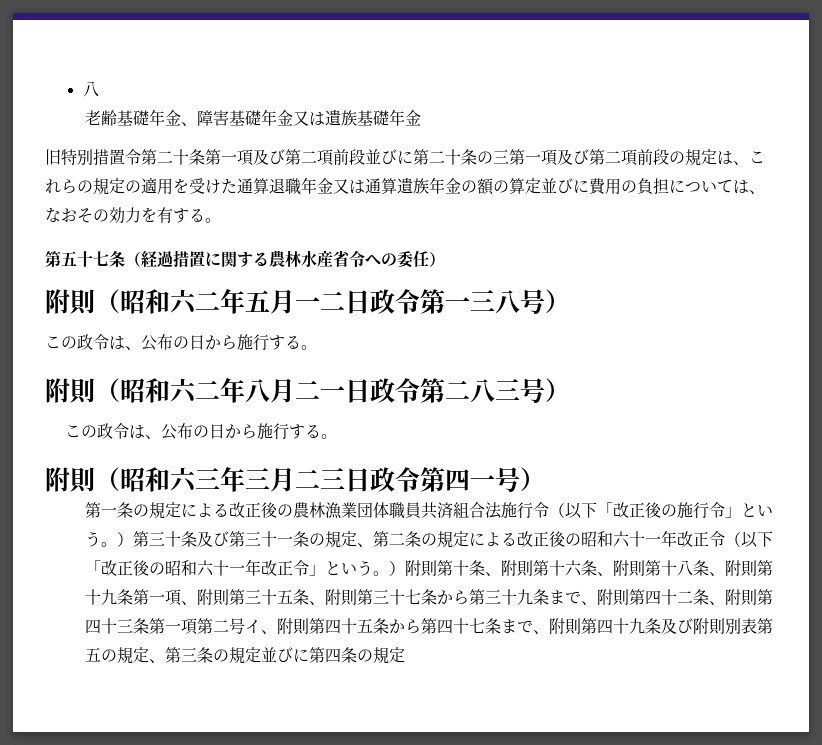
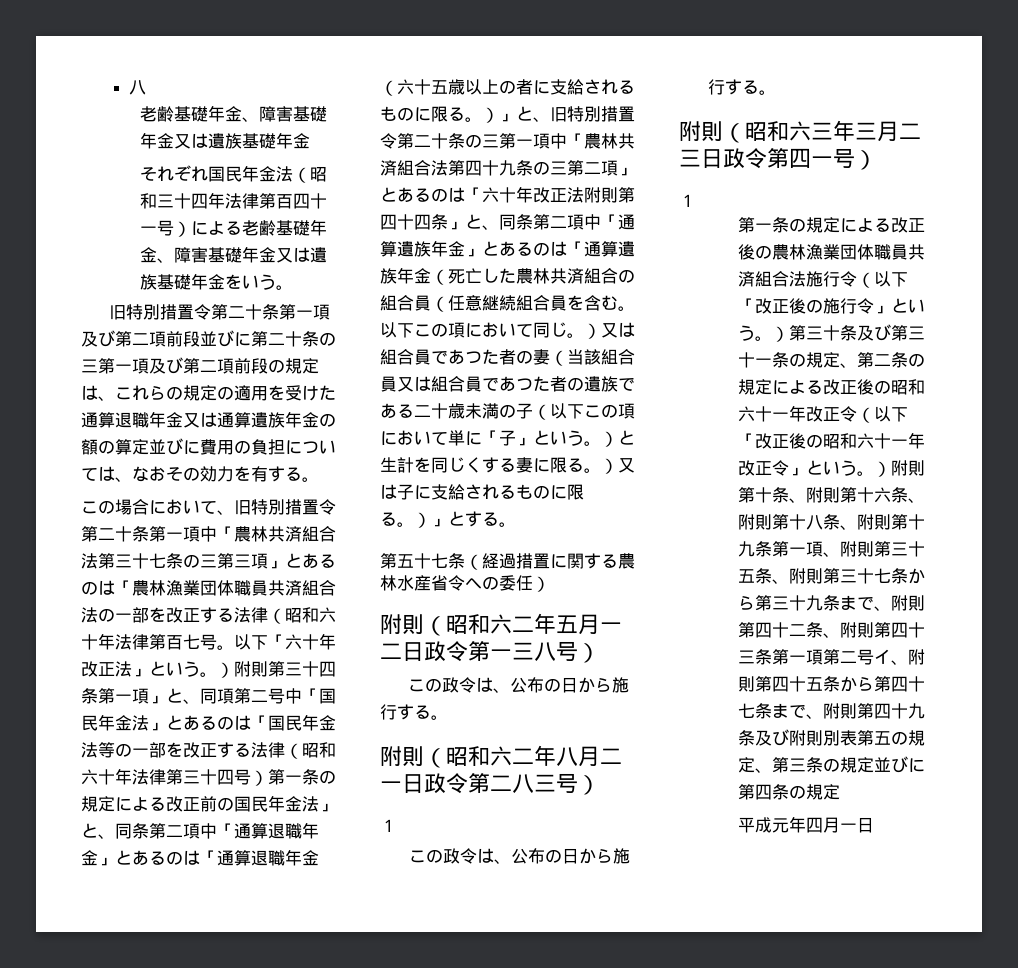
(421, 118) none -> [139,165,327,183] [139,192,327,209] [139,219,327,237] [139,246,327,263] [139,273,293,290] // それぞれ国民年金法（昭和三十四年法律第百四十一号）による老齢基礎年金、障害基礎年金又は遺族基礎年金をいう。
(221, 220) none -> [81,499,336,515] [81,526,336,542] [81,553,336,569] [81,580,336,596] [81,607,336,624] [81,633,336,650] [81,661,336,678] [81,688,336,704] [81,714,336,731] [81,742,336,759] [81,768,336,786] [81,795,336,812] [81,822,319,839] [81,849,319,866] [380,79,635,96] [380,106,635,123] [380,133,635,149] [380,160,635,176] [380,186,635,203] [380,214,635,230] [380,240,635,257] [380,267,635,285] [380,295,635,312] [380,322,635,339] [380,349,635,366] [380,376,635,392] [380,403,635,420] [380,430,635,447] [380,457,635,474] [380,484,584,500] [380,511,516,528] // この場合において、旧特別措置令第二十条第一項中「農林共済組合法第三十七条の三第三項」とあるのは「農林漁業団体職員共済組合法の一部を改正する法律（昭和六十年法律第百七号。以下「六十年改正法」という。）附則第三十四条第一項」と、同項第二号中「国民年金法」とあるのは「国民年金法等の一部を改正する法律（昭和六十年法律第三十四号）第一条の規定による改正前の国民年金法」と、同条第二項中「通算退職年金」とあるのは「通算退職年金（六十五歳以上の者に支給されるものに限る。）」と、旧特別措置令第二十条の三第一項中「農林共済組合法第四十九条の三第二項」とあるのは「六十年改正法附則第四十四条」と、同条第二項中「通算遺族年金」とあるのは「通算遺族年金（死亡した農林共済組合の組合員（任意継続組合員を含む。以下この項において同じ。）又は組合員であつた者の妻（当該組合員又は組合員であつた者の遺族である二十歳未満の子（以下この項において単に「子」という。）と生計を同じくする妻に限る。）又は子に支給されるものに限る。）」とする。
(570, 390) none -> [380,819,397,832] // １
(545, 479) none -> [679,194,696,207] // １
(405, 655) none -> [737,816,874,833] // 平成元年四月一日

